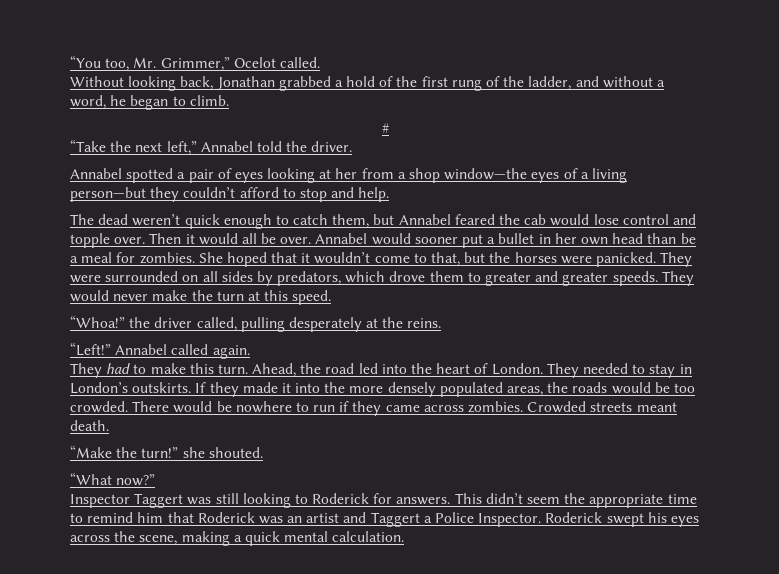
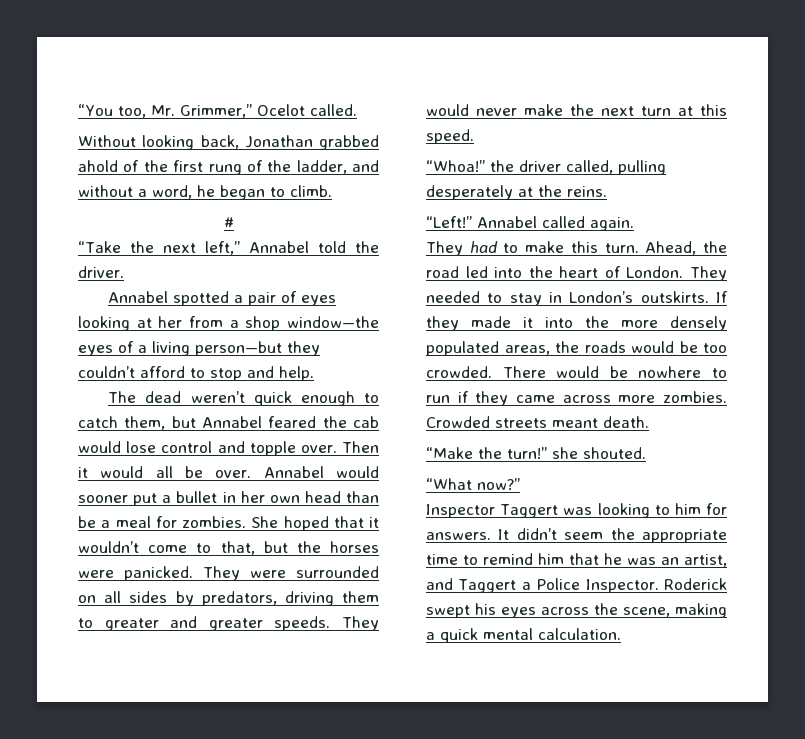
[334,76,376,87] a hold -> [78,160,118,172] ahold
[345,271,426,283] which drove -> [284,591,334,606] driving
(213, 295) none -> [601,106,634,116] next
(464, 408) none -> [618,395,656,403] more
[215,493,239,504] still -> (593, 511) none
[312,493,370,504] Roderick -> [674,503,701,515] him
[454,493,482,504] This -> [498,529,510,540] It
[197,512,255,523] Roderick -> [604,553,622,565] he
[306,513,340,523] artist -> [684,554,727,567] artist,

